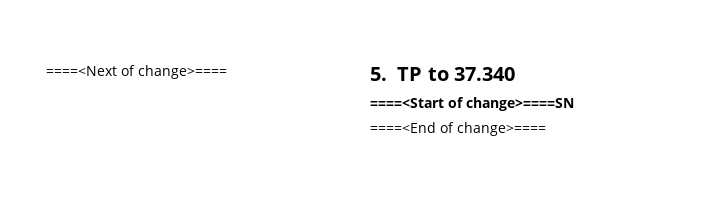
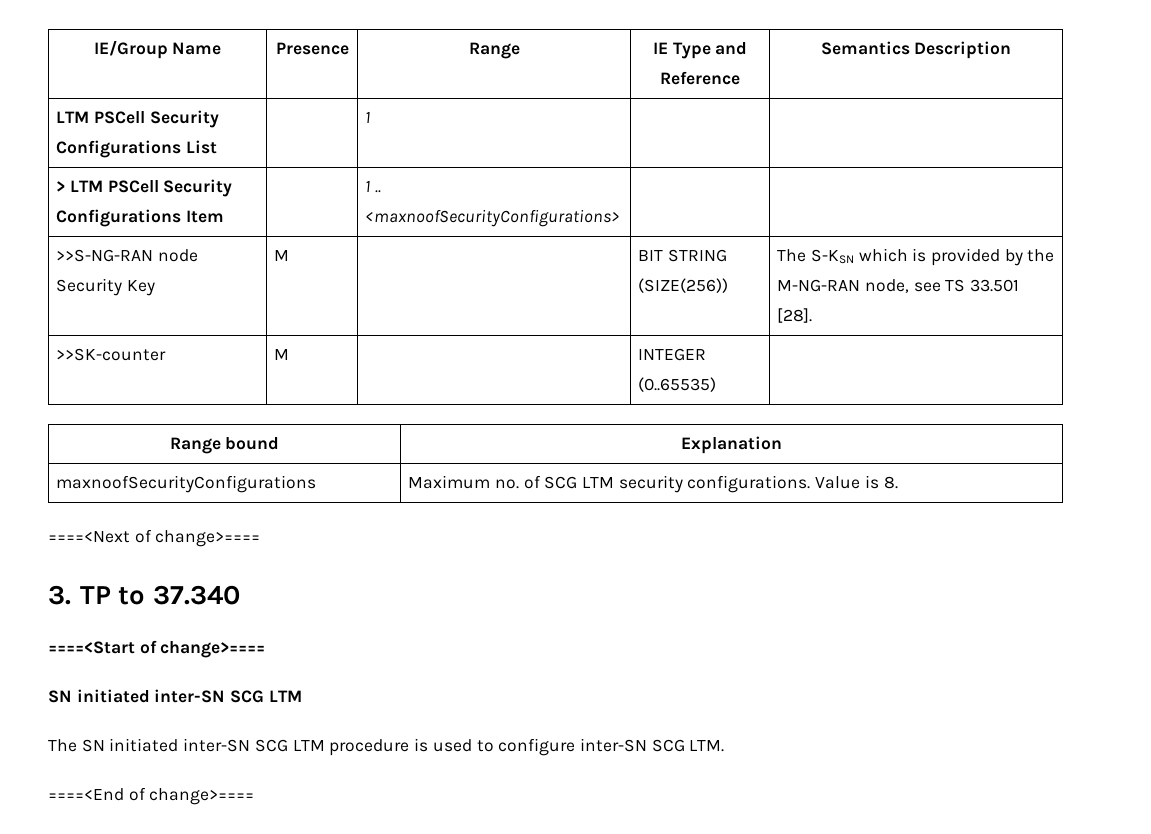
(46, 71) none -> [93,40,222,59] [275,42,349,55] [468,42,520,59] [652,42,748,59] [660,71,740,85] [820,41,1012,59] [56,110,219,128] [56,140,217,158] [365,111,371,123] [56,179,233,197] [56,209,224,227] [365,180,381,193] [365,209,621,227] [56,249,198,262] [56,278,155,296] [274,250,290,261] [638,249,727,262] [638,278,729,293] [777,248,1055,266] [777,279,1019,293] [777,308,813,323] [56,348,167,361] [274,349,290,360] [638,348,707,361] [638,377,717,392] [169,437,280,454] [681,436,782,454] [56,475,317,493] [408,475,898,493] IE/Group Name | Presence | Range | IE Type and Reference | Semantics Description // LTM PSCell Security Configurations List | | 1 | | // > LTM PSCell Security Configurations Item | | 1 .. <maxnoofSecurityConfigurations> | | // >>S-NG-RAN node Security Key | M | | BIT STRING (SIZE(256)) | The S-KSN which is provided by the M-NG-RAN node, see TS 33.501 [28]. // >>SK-counter | M | | INTEGER (0..65535) | // Range bound | Explanation // maxnoofSecurityConfigurations | Maximum no. of SCG LTM security configurations. Value is 8. //
[370,67,387,81] 5. -> [48,585,71,605] 3.
[466,97,574,111] change>====SN -> [160,641,266,658] [48,689,302,703] [48,738,725,756] change>==== // SN initiated inter-SN SCG LTM // The SN initiated inter-SN SCG LTM procedure is used to configure inter-SN SCG LTM.

